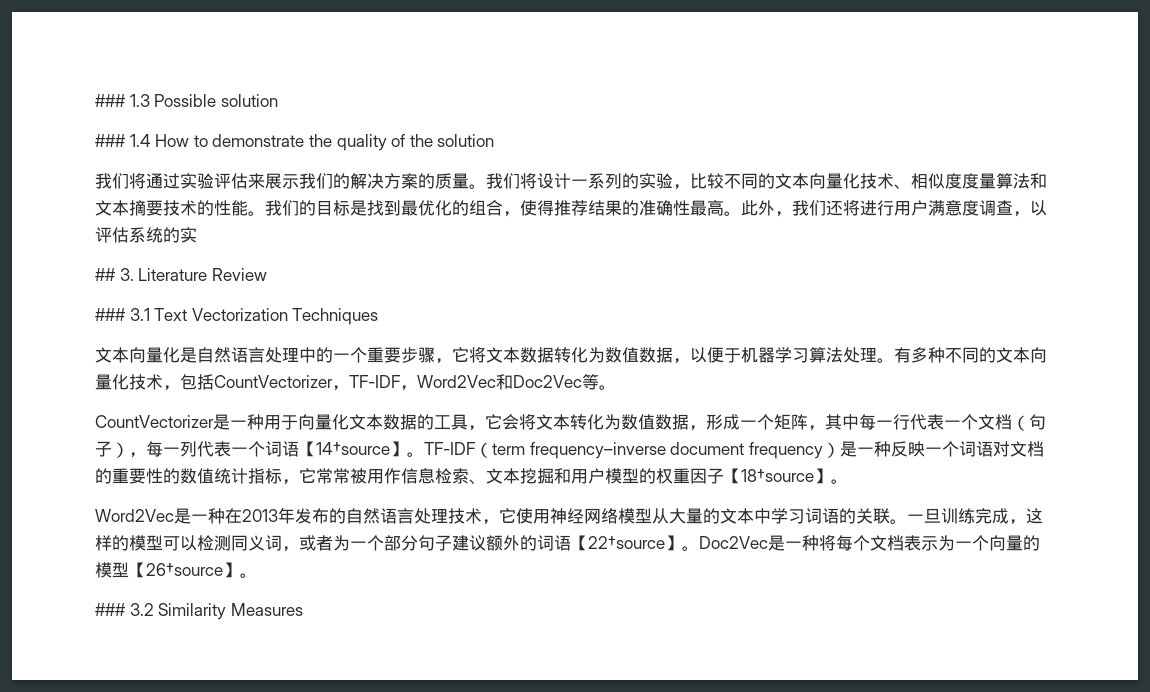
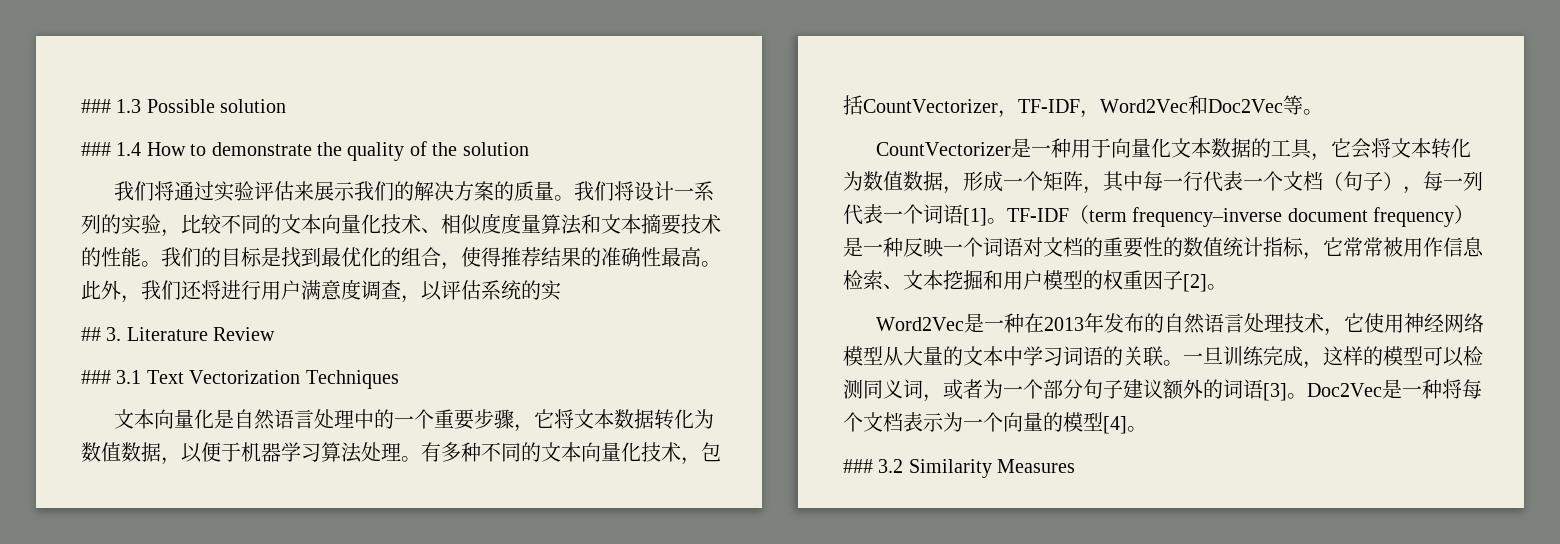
[299,441,407,457] 【14†source】 -> [963,208,987,226] [1]
[724,468,831,484] 【18†source】 -> [1183,274,1207,292] [2]
[571,535,682,551] 【22†source】 -> [1263,383,1287,401] [3]
[129,562,240,578] 【26†source】 -> [1103,416,1127,434] [4]

